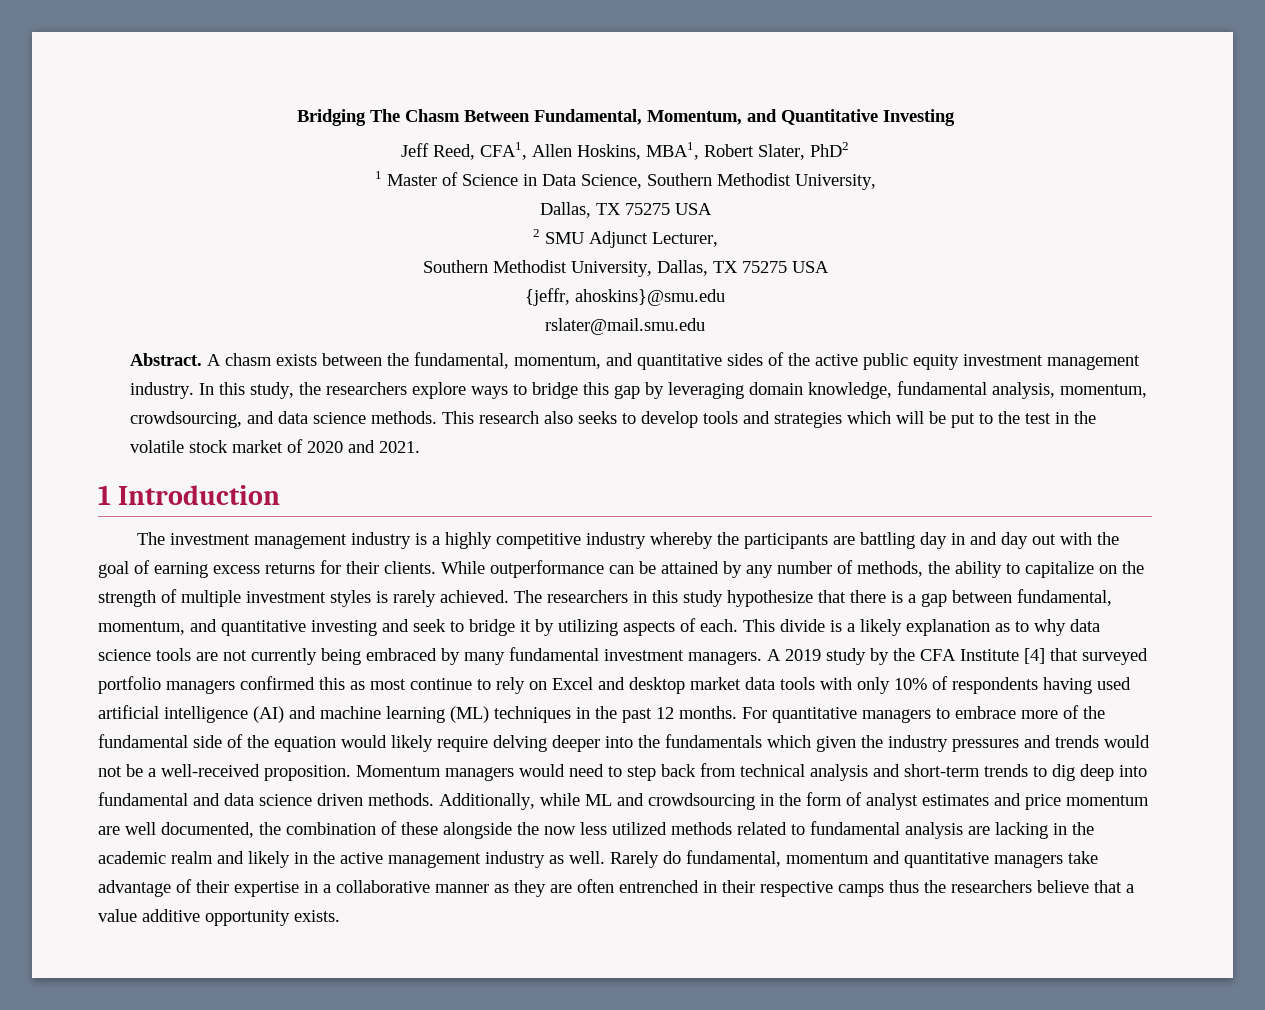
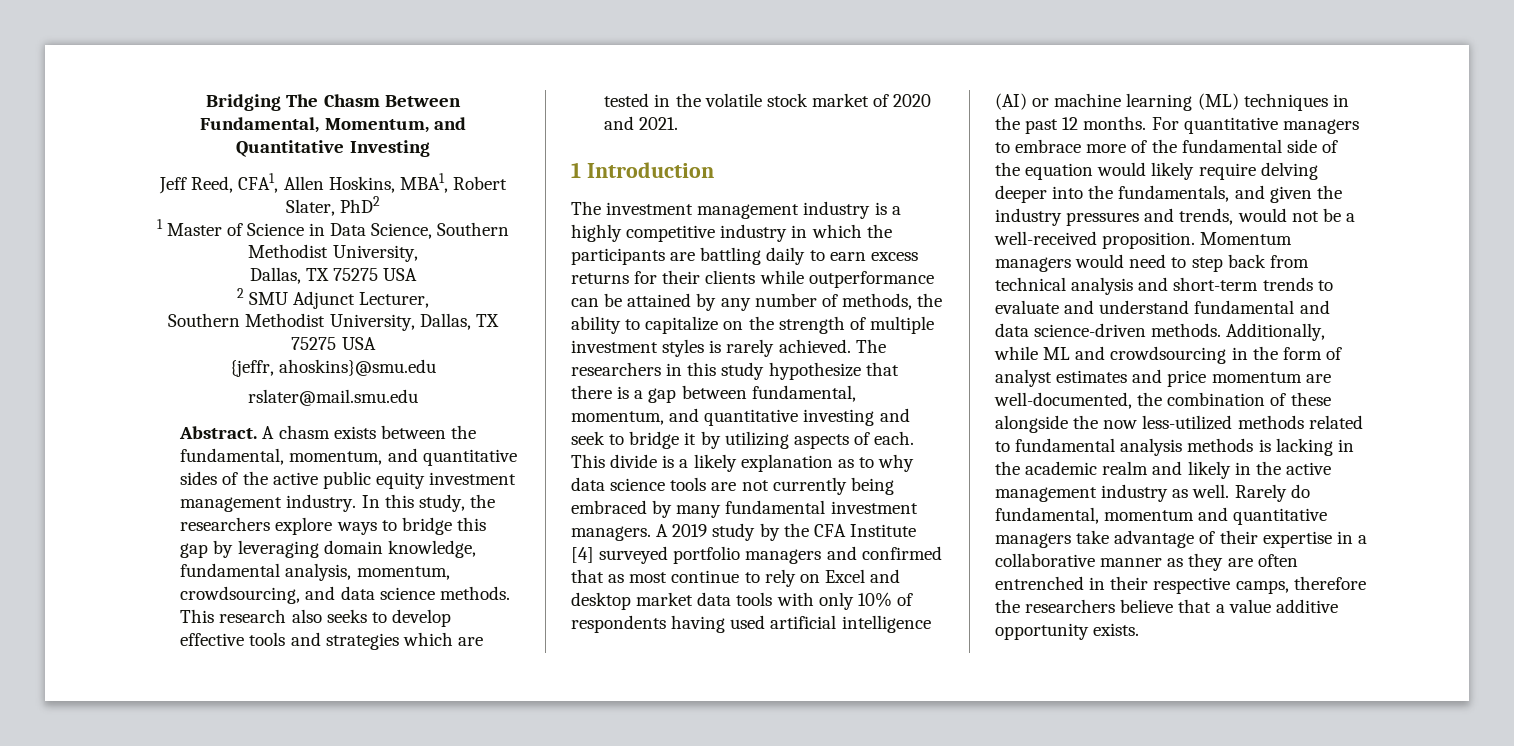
(698, 419) none -> [180,633,245,646] effective
[895,411,1051,428] will be put to the test -> [458,637,484,646] [604,93,650,107] are tested
[649,532,713,549] whereby -> [791,224,862,238] in which
[919,532,1119,549] [98,560,208,578] day in and day out with the goal of earning -> [766,247,866,265] daily to earn
[384,561,485,574] clients. While -> [705,270,804,284] clients while
[1050,648,1078,661] that -> (594, 555) none
[240,676,345,690] confirmed this -> [826,546,942,560] [571,569,604,583] and confirmed that
[289,706,316,719] and -> [1032,98,1050,107] or
[665,734,811,748] fundamentals which -> [1118,185,1265,202] fundamentals, and
[1055,735,1099,748] trends -> [1179,208,1234,225] trends,
[1052,764,1147,781] dig deep into -> [995,300,1190,314] evaluate and understand
[259,793,363,806] science driven -> [1034,323,1147,337] science-driven
[125,822,254,838] well documented, -> [994,392,1132,409] well-documented,
[580,822,667,835] less utilized -> [1142,415,1233,430] less-utilized
[968,826,990,835] are -> [1187,438,1271,452] methods is
[838,880,919,897] camps thus -> [1235,576,1366,594] camps, therefore

